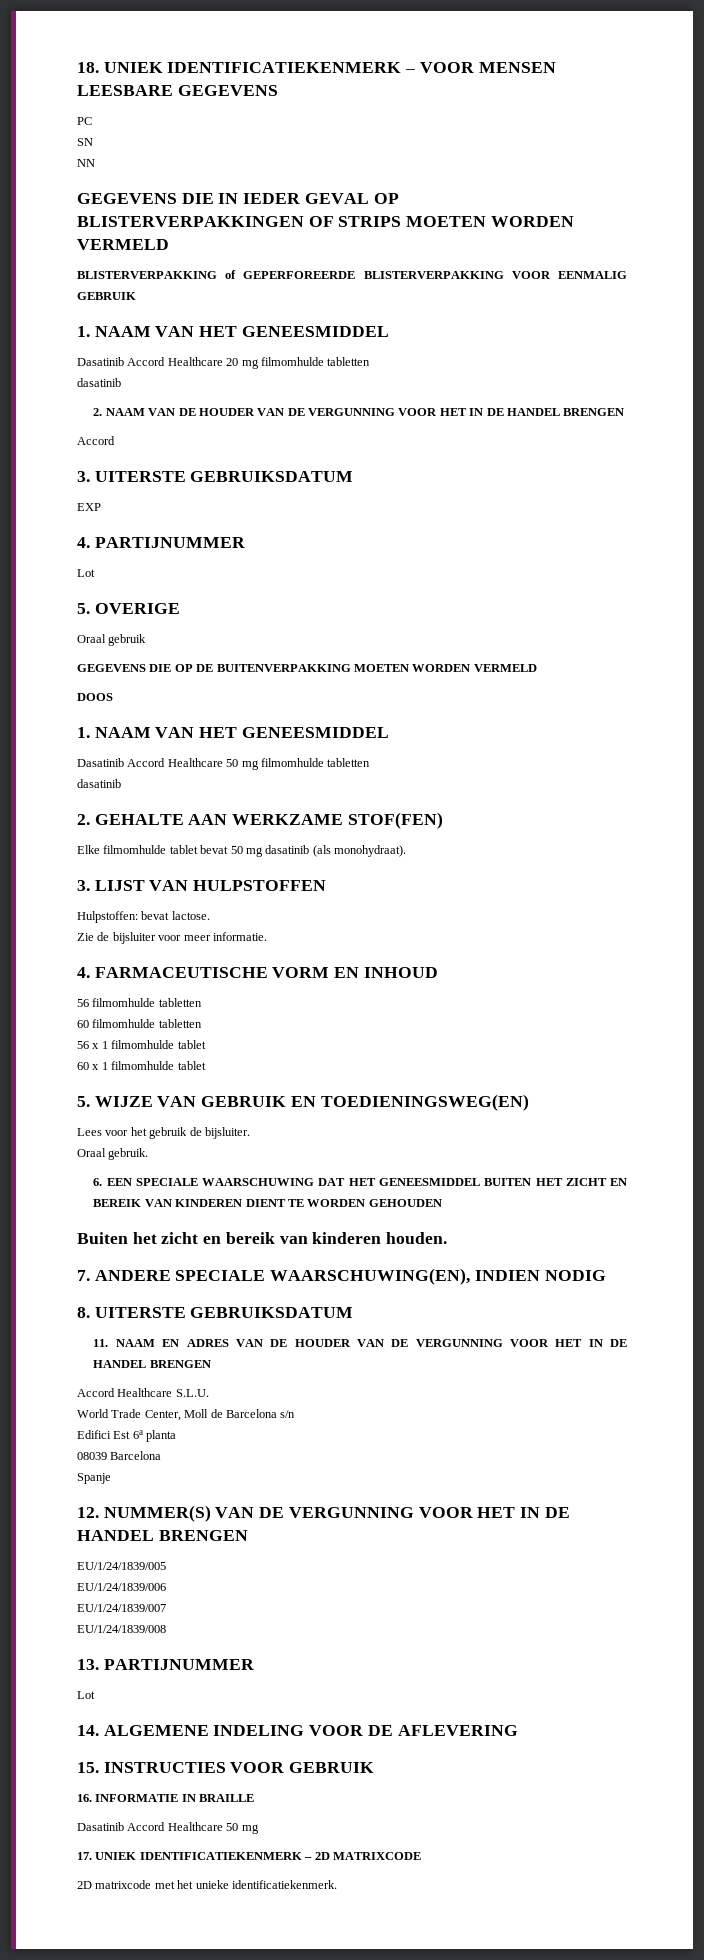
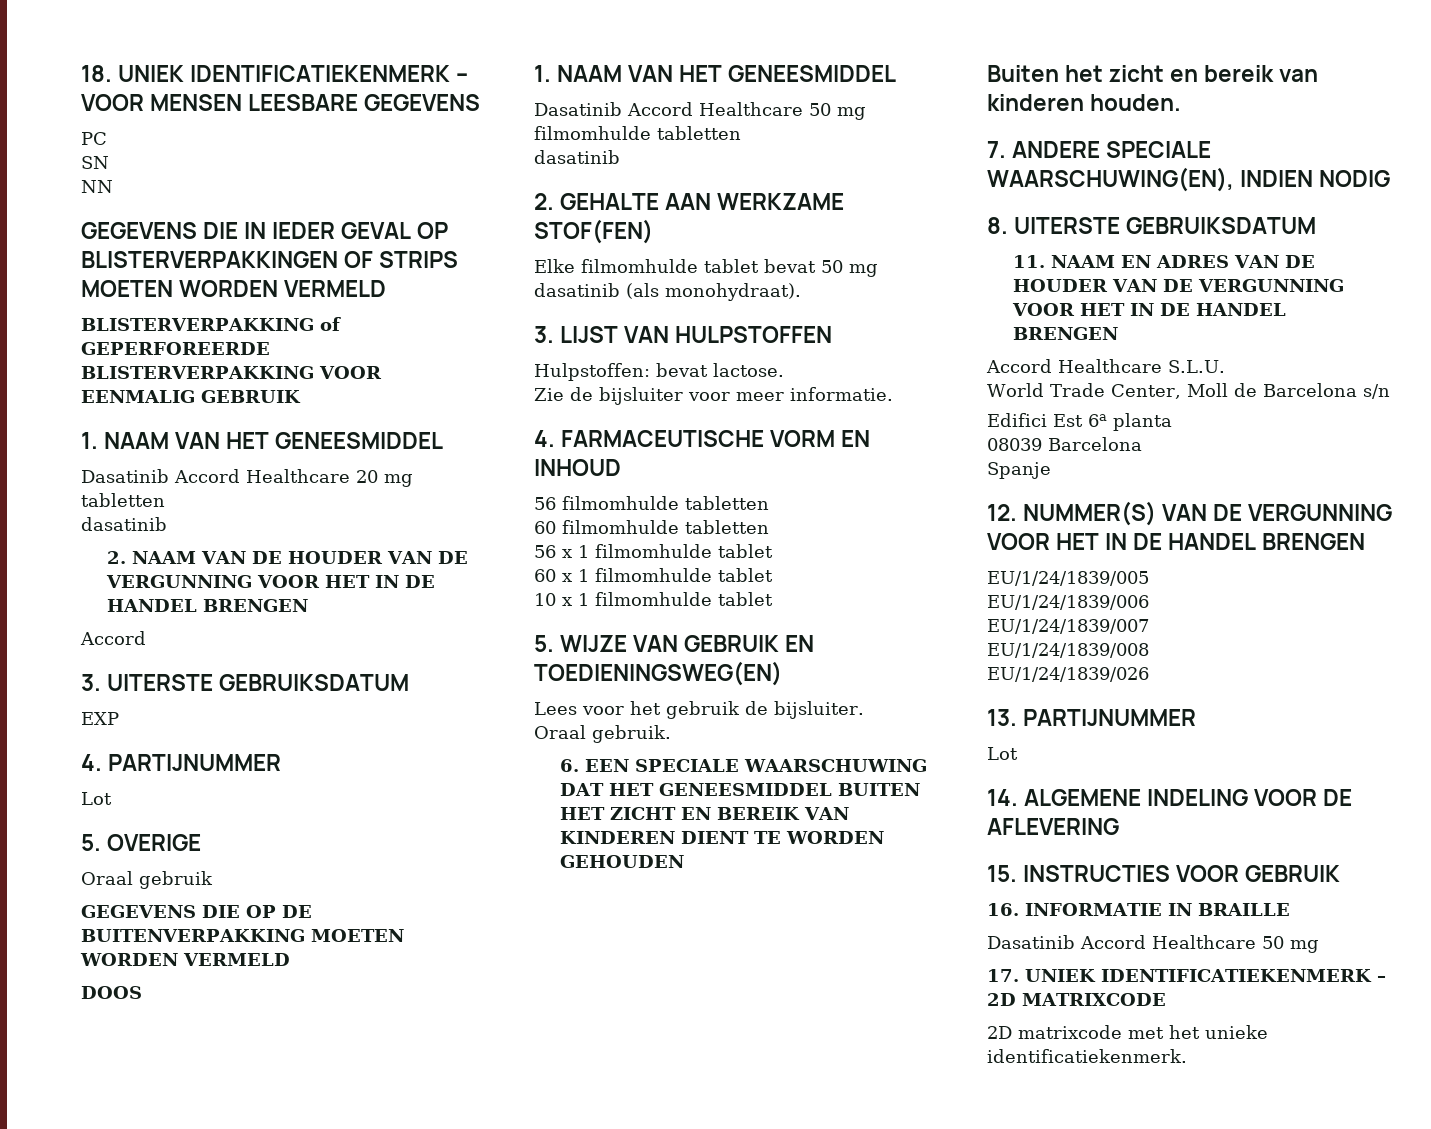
[260,357,324,366] filmomhulde -> (413, 480) none
(206, 1065) none -> [534,592,773,606] // 10 x 1 filmomhulde tablet
(166, 1629) none -> [987,667,1149,682] // EU/1/24/1839/026

